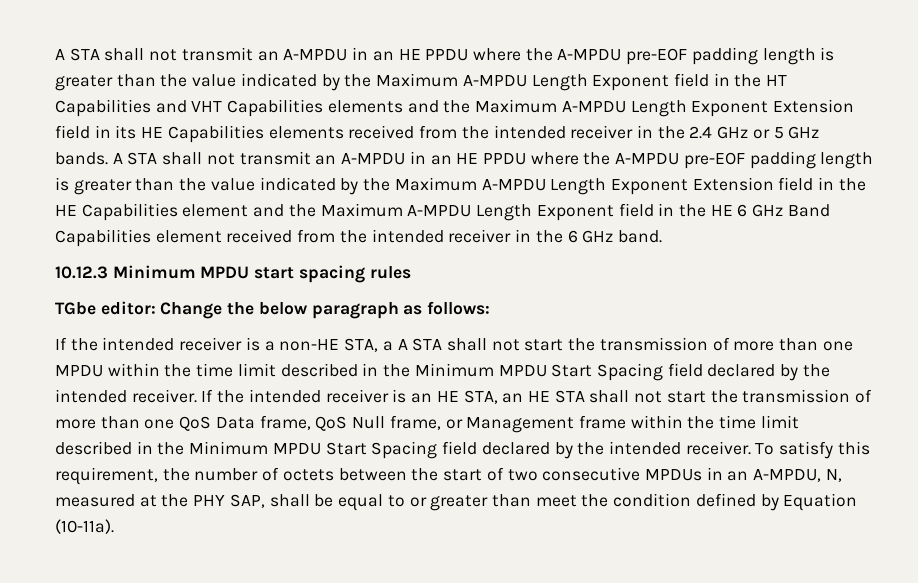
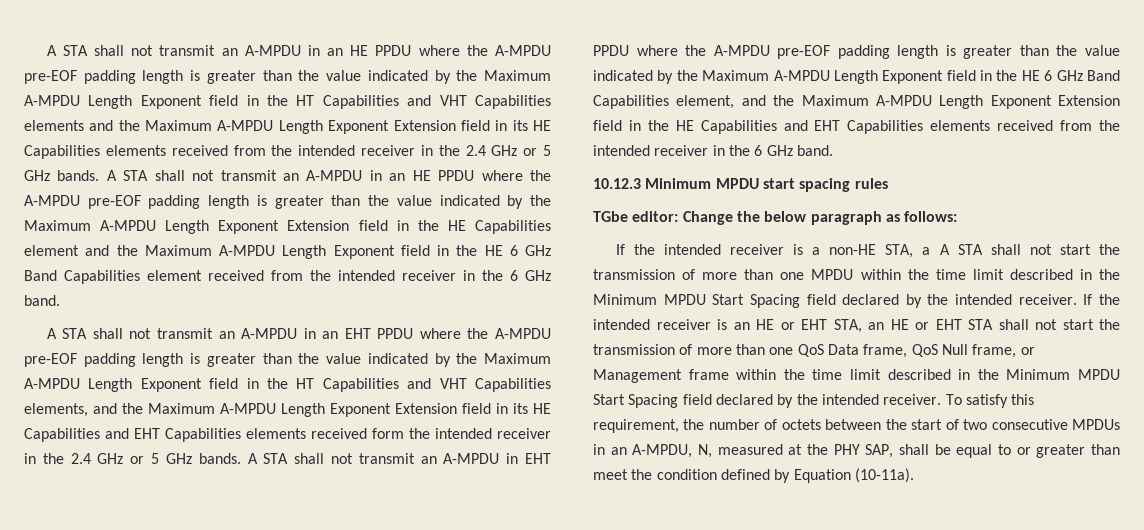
(662, 236) none -> [46,328,551,339] [24,353,552,367] [24,378,551,392] [24,403,551,417] [24,428,551,442] [24,453,551,464] [593,45,1120,59] [593,70,1121,84] [593,95,1120,109] [593,120,1120,134] [593,145,833,156] // A STA shall not transmit an A-MPDU in an EHT PPDU where the A-MPDU pre-EOF padding length is greater than the value indicated by the Maximum A-MPDU Length Exponent field in the HT Capabilities and VHT Capabilities elements, and the Maximum A-MPDU Length Exponent Extension field in its HE Capabilities and EHT Capabilities elements received form the intended receiver in the 2.4 GHz or 5 GHz bands. A STA shall not transmit an A-MPDU in EHT PPDU where the A-MPDU pre-EOF padding length is greater than the value indicated by the Maximum A-MPDU Length Exponent field in the HE 6 GHz Band Capabilities element, and the Maximum A-MPDU Length Exponent Extension field in the HE Capabilities and EHT Capabilities elements received from the intended receiver in the 6 GHz band.
(459, 396) none -> [780,319,827,330] or EHT
(550, 396) none -> [915,319,962,330] or EHT

